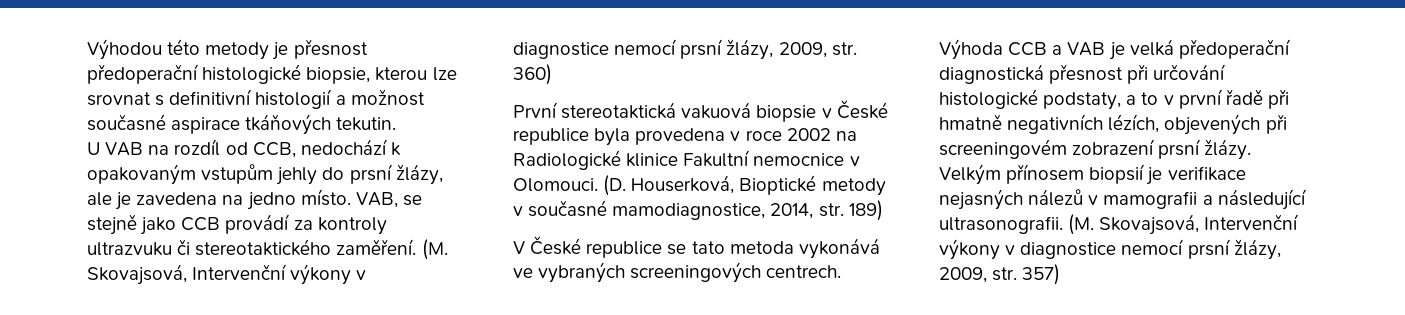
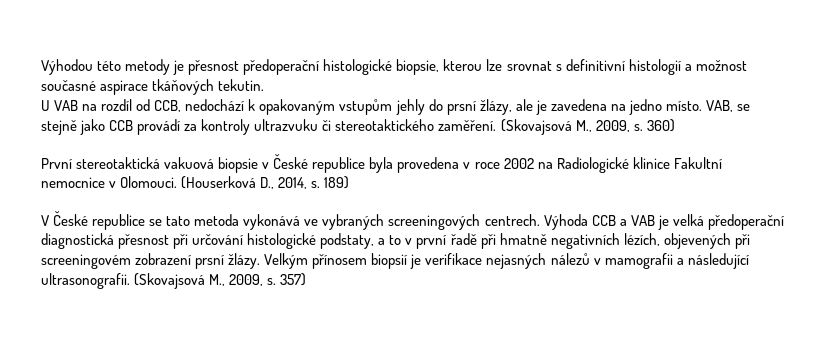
[421,239,448,260] [87,264,367,285] [513,39,857,60] (M. Skovajsová, Intervenční výkony v diagnostice nemocí prsní žlázy, 2009, str. -> [500,119,643,135] (Skovajsová M., 2009, s.
[603,175,886,196] [513,200,844,220] (D. Houserková, Bioptické metody v současné mamodiagnostice, 2014, str. -> [181,176,321,189] (Houserková D., 2014, s.
[1068,214,1300,235] [939,239,1281,260] [939,267,1018,283] (M. Skovajsová, Intervenční výkony v diagnostice nemocí prsní žlázy, 2009, str. -> [134,273,277,289] (Skovajsová M., 2009, s.

